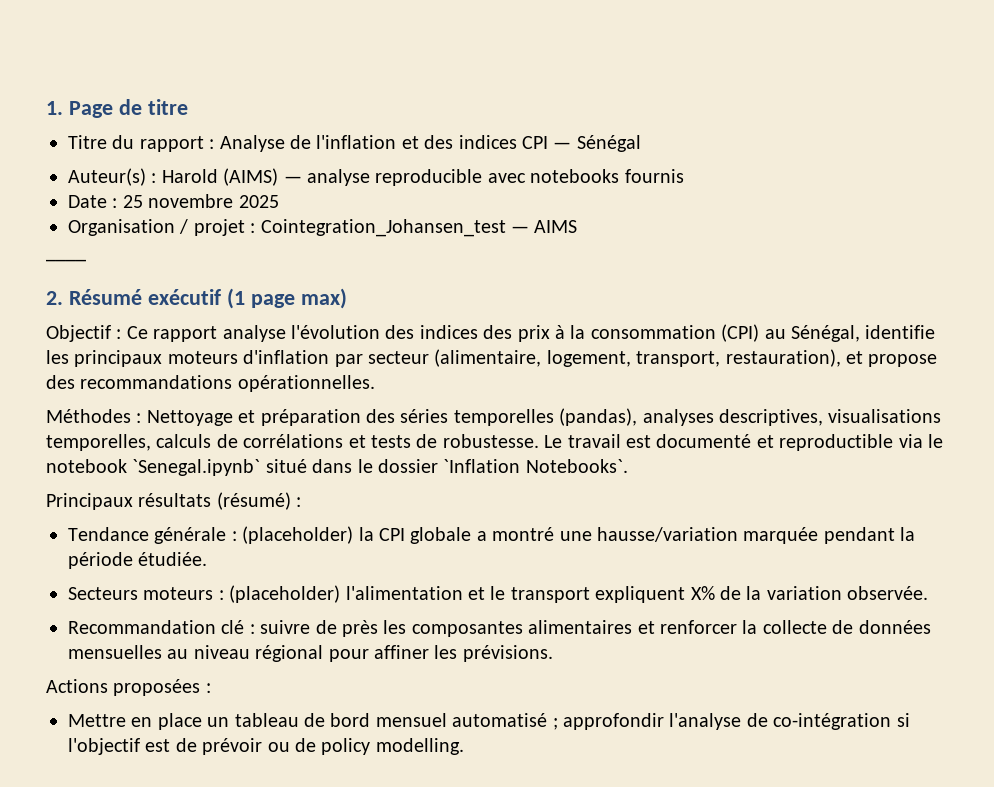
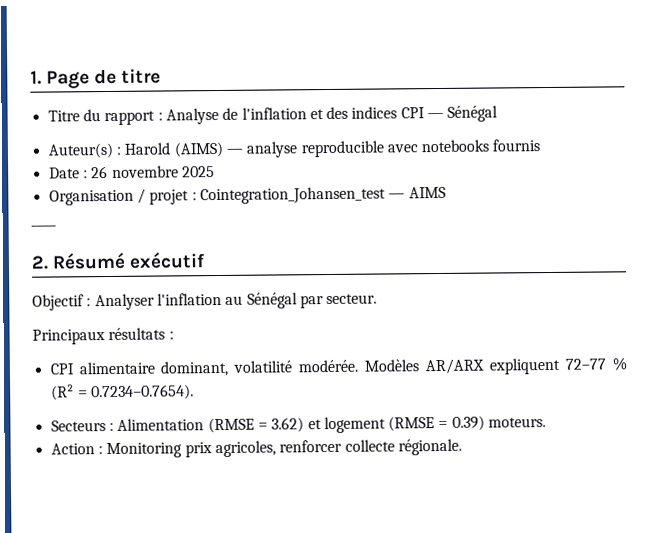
[122,195,143,208] 25 -> [91,166,109,179] 26
[226,288,347,309] (1 page max) -> (207, 260) none
[126,324,936,342] [46,349,938,367] [46,375,375,392] [46,408,942,426] [46,434,943,451] [46,459,628,476] Ce rapport analyse l'évolution des indices des prix à la consommation (CPI) au Sénégal, identifie les principaux moteurs d'inflation par secteur (alimentaire, logement, transport, restauration), et propose des recommandations opérationnelles. // Méthodes : Nettoyage et préparation des séries temporelles (pandas), analyses descriptives, visualisations temporelles, calculs de corrélations et tests de robustesse. Le travail est documenté et reproductible via le notebook `Senegal.ipynb` situé dans le dossier `Inflation Notebooks`. -> [94,292,378,311] Analyser l'inflation au Sénégal par secteur.
[216,492,302,510] [68,526,916,544] [68,552,208,569] [68,585,929,603] [68,620,931,637] [68,645,553,662] [46,679,211,696] [68,713,910,730] [68,738,464,755] (résumé) : // Tendance générale : (placeholder) la CPI globale a montré une hausse/variation marquée pendant la période étudiée. // Secteurs moteurs : (placeholder) l'alimentation et le transport expliquent X% de la variation observée. // Recommandation clé : suivre de près les composantes alimentaires et renforcer la collecte de données mensuelles au niveau régional pour affiner les prévisions. // Actions proposées : // Mettre en place un tableau de bord mensuel automatisé ; approfondir l'analyse de co-intégration si l'objectif est de prévoir ou de policy modelling. -> [168,331,174,340] [49,357,627,377] [50,384,195,401] [50,415,547,434] [50,438,462,459] : // CPI alimentaire dominant, volatilité modérée. Modèles AR/ARX expliquent 72–77 % (R² = 0.7234–0.7654). // Secteurs : Alimentation (RMSE = 3.62) et logement (RMSE = 0.39) moteurs. // Action : Monitoring prix agricoles, renforcer collecte régionale.

